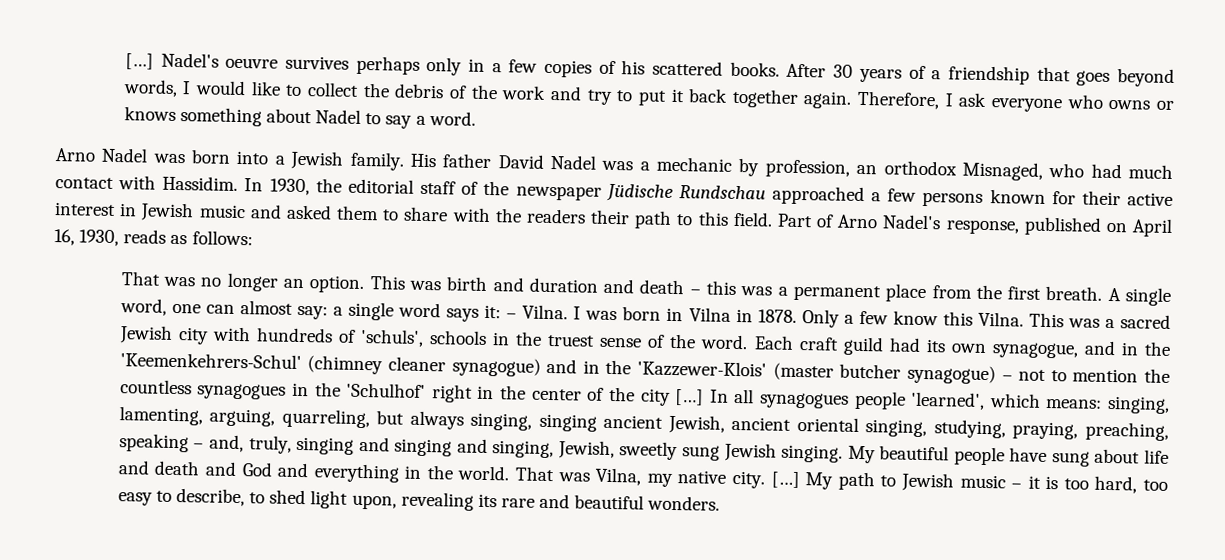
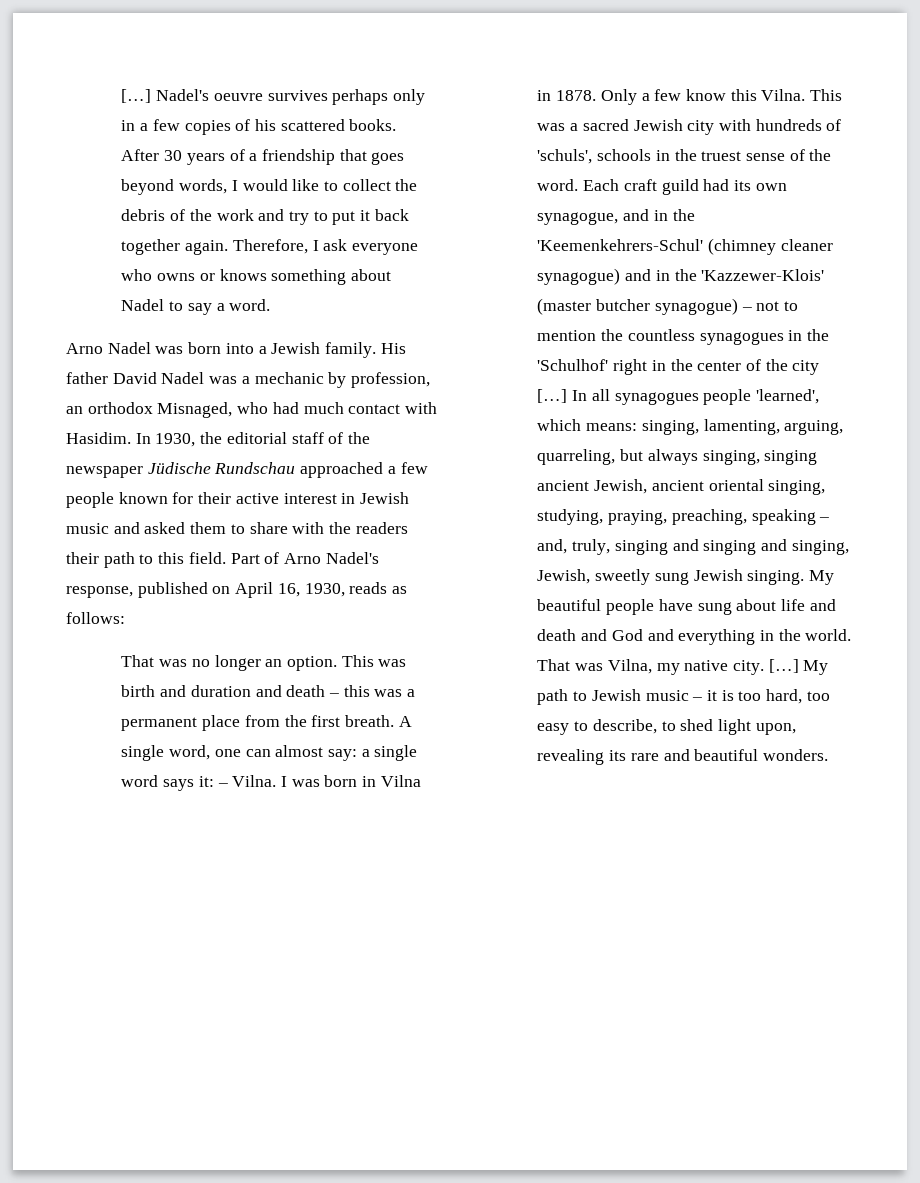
[162,175,239,191] Hassidim. -> [66,432,131,444] Hasidim.
[922,191,984,207] persons -> [66,492,114,508] people

